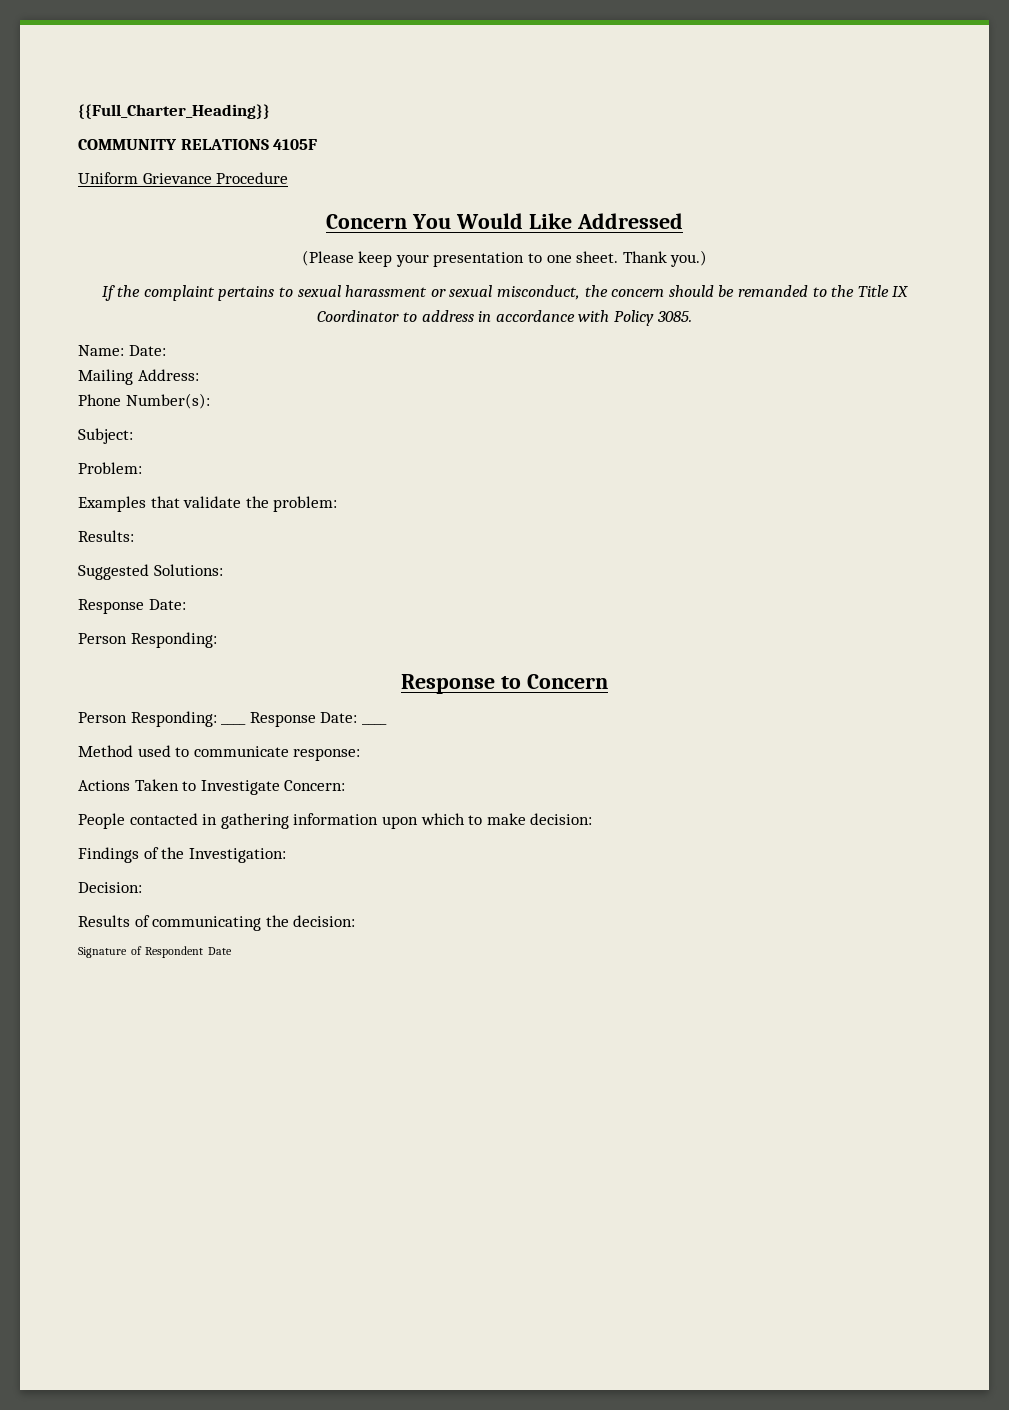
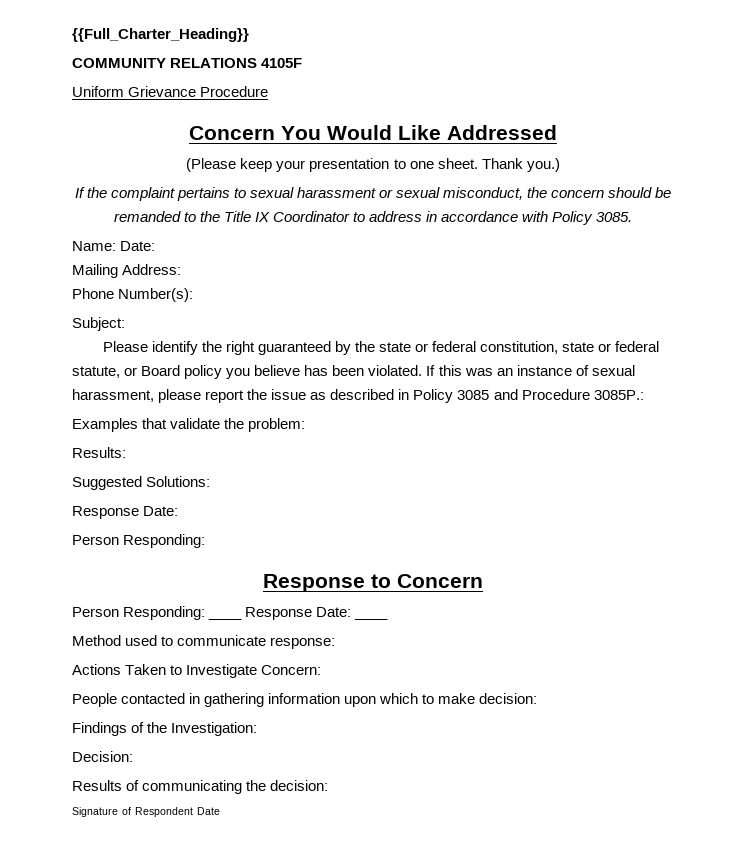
[78,462,142,474] Problem: -> [102,341,660,355] [72,365,635,379] [72,389,644,403] Please identify the right guaranteed by the state or federal constitution, state or federal statute, or Board policy you believe has been violated. If this was an instance of sexual harassment, please report the issue as described in Policy 3085 and Procedure 3085P.:

